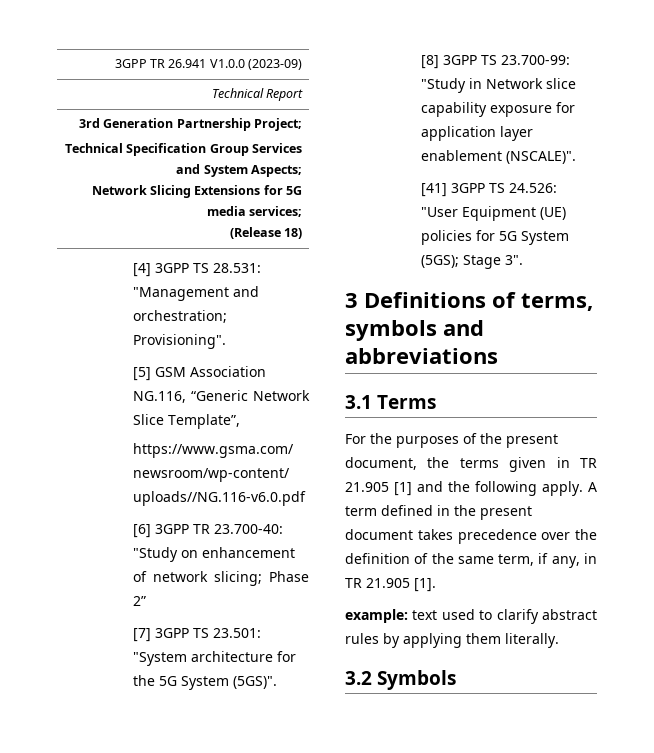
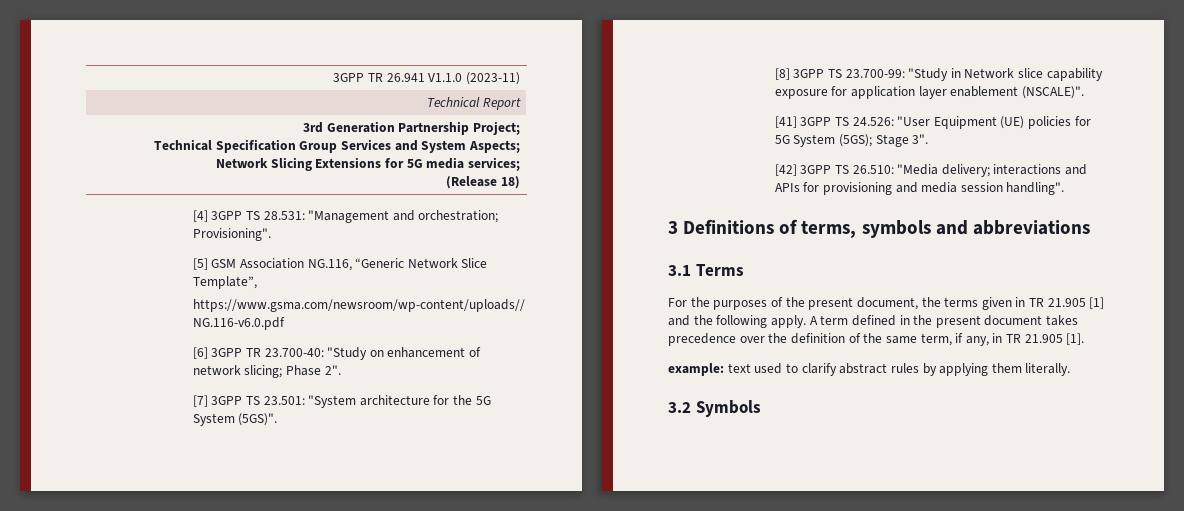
[209,59,303,70] V1.0.0 (2023-09) -> [428,72,520,85] V1.1.0 (2023-11)
[132,596,146,606] 2” -> [324,365,341,375] 2".
(523, 260) none -> [774,164,1088,177] [774,182,1065,195] // [42] 3GPP TS 26.510: "Media delivery; interactions and APIs for provisioning and media session handling".

